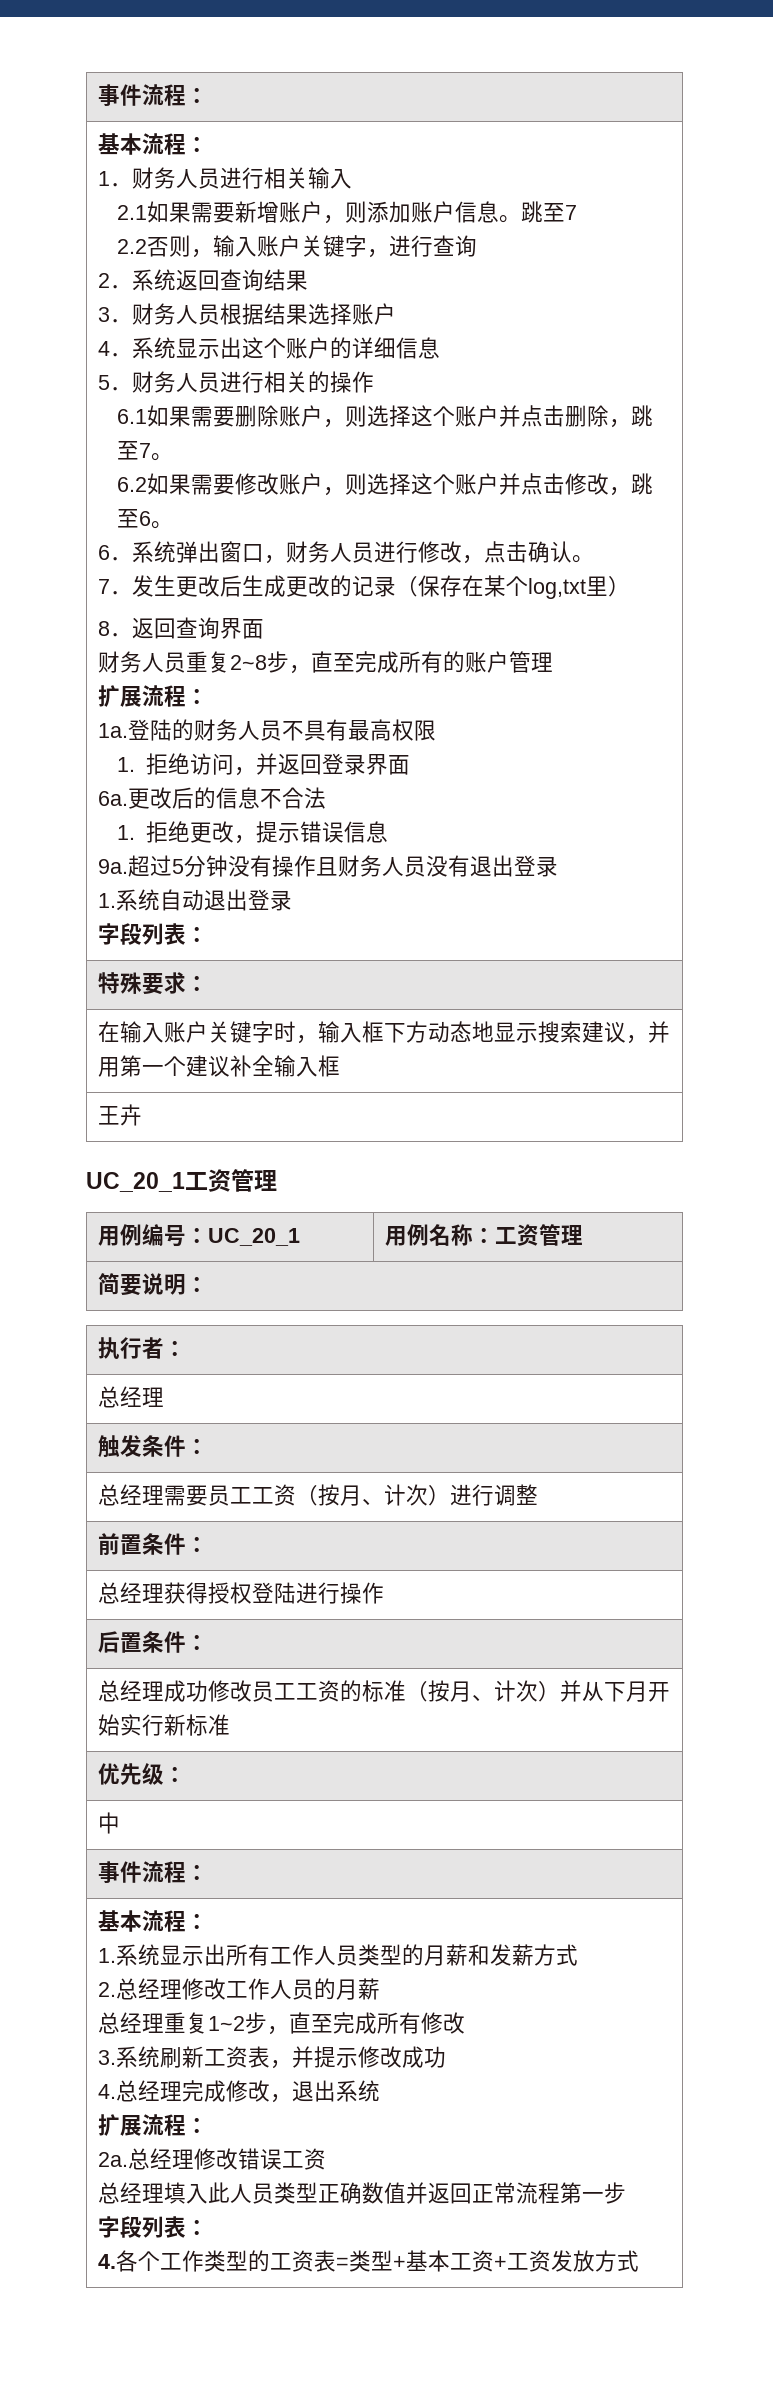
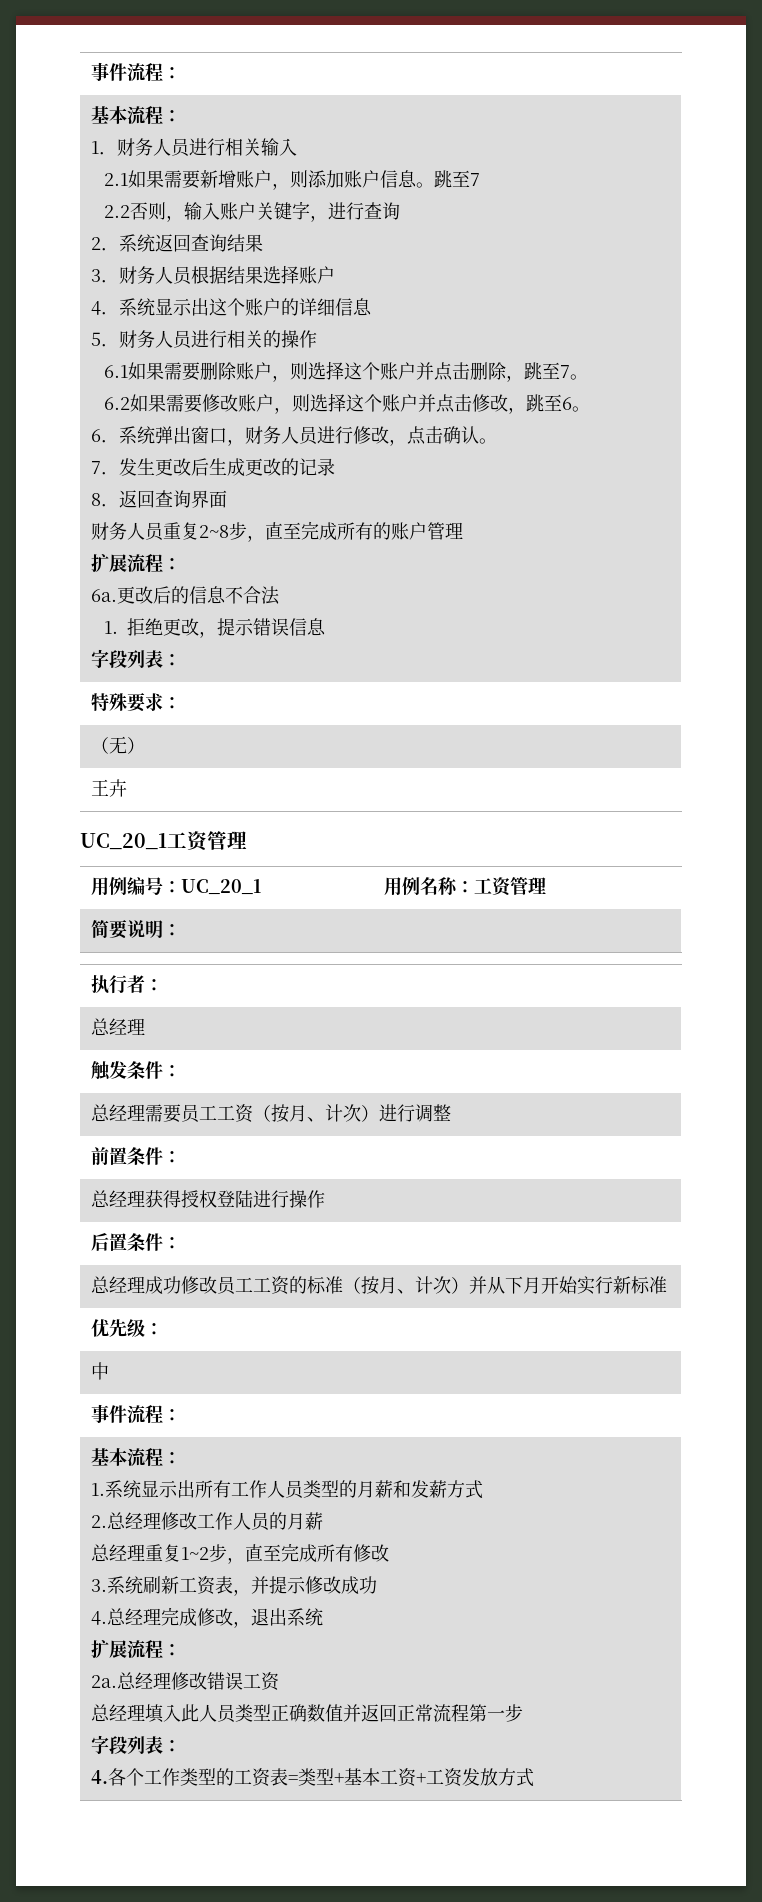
[396,575,631,599] （保存在某个log,txt里） -> (336, 467) none
[98,719,437,741] [117,753,410,776] // 1a.登陆的财务人员不具有最高权限 // 1.拒绝访问，并返回登录界面 -> (182, 564) none
[98,855,559,877] [98,889,293,911] // 9a.超过5分钟没有操作且财务人员没有退出登录 // 1.系统自动退出登录 -> (327, 627) none
[98,1021,671,1044] [98,1055,341,1077] 在输入账户关键字时，输入框下方动态地显示搜索建议，并用第一个建议补全输入框 -> [91,736,146,754] （无）

